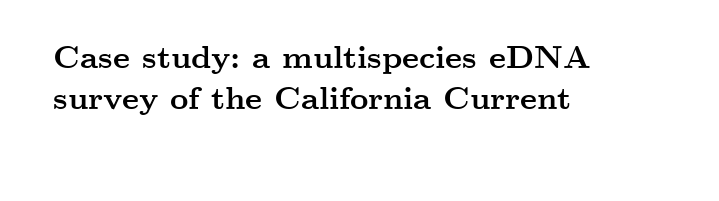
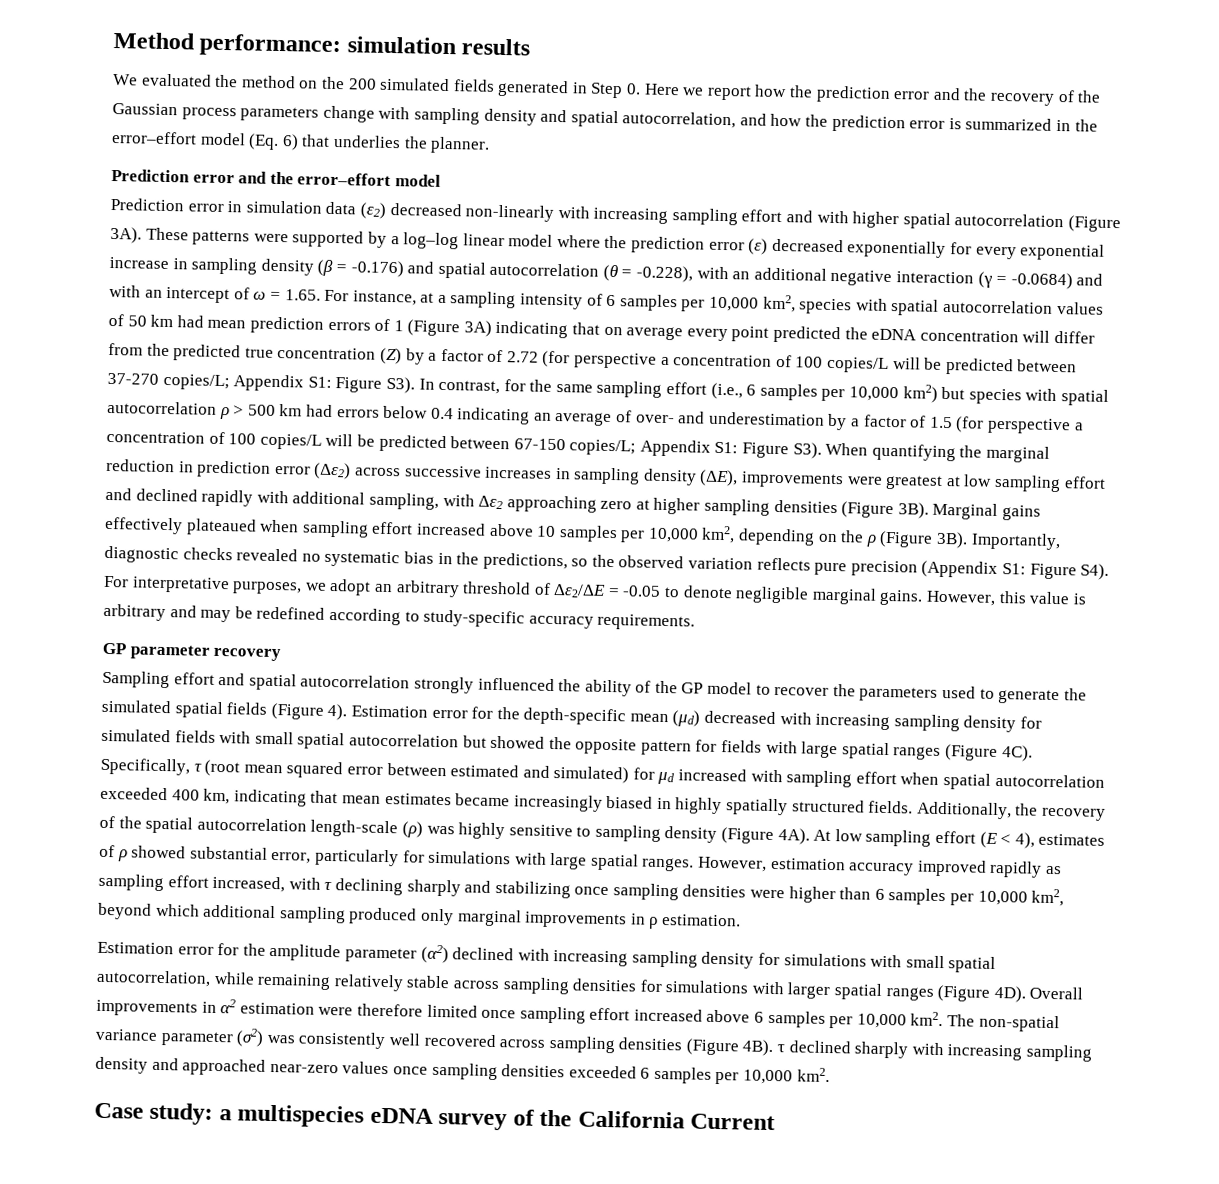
(53, 57) none -> [113,32,531,58] [113,73,1102,106] [112,102,1098,133] [111,130,491,154] [111,168,441,187] [110,197,1122,233] [110,226,1106,261] [109,256,1104,290] [109,284,1104,316] [108,313,1095,344] [108,342,1078,376] [107,372,1109,406] [107,400,1084,435] [106,430,1051,463] [106,458,1106,493] [105,487,1042,521] [104,516,1061,551] [104,545,1110,580] [104,575,1087,606] [103,603,696,631] [102,642,282,662] [102,670,1087,705] [101,699,1043,733] [101,728,1033,762] [100,757,1105,790] [100,786,1107,821] [99,815,1106,849] [99,844,1063,878] [98,873,1065,907] [98,902,741,929] [97,941,997,974] [96,969,1084,1003] [96,999,1060,1033] [95,1028,1093,1062] [95,1056,830,1085] Method performance: simulation results // We evaluated the method on the 200 simulated fields generated in Step 0. Here we report how the prediction error and the recovery of the Gaussian process parameters change with sampling density and spatial autocorrelation, and how the prediction error is summarized in the error–effort model (Eq. 6) that underlies the planner. // Prediction error and the error–effort model // Prediction error in simulation data (ε2) decreased non-linearly with increasing sampling effort and with higher spatial autocorrelation (Figure 3A). These patterns were supported by a log–log linear model where the prediction error (ε) decreased exponentially for every exponential increase in sampling density (β = -0.176) and spatial autocorrelation (θ = -0.228), with an additional negative interaction (γ = -0.0684) and with an intercept of ω = 1.65. For instance, at a sampling intensity of 6 samples per 10,000 km2, species with spatial autocorrelation values of 50 km had mean prediction errors of 1 (Figure 3A) indicating that on average every point predicted the eDNA concentration will differ from the predicted true concentration (Z) by a factor of 2.72 (for perspective a concentration of 100 copies/L will be predicted between 37-270 copies/L; Appendix S1: Figure S3). In contrast, for the same sampling effort (i.e., 6 samples per 10,000 km2) but species with spatial autocorrelation ρ > 500 km had errors below 0.4 indicating an average of over- and underestimation by a factor of 1.5 (for perspective a concentration of 100 copies/L will be predicted between 67-150 copies/L; Appendix S1: Figure S3). When quantifying the marginal reduction in prediction error (Δε2) across successive increases in sampling density (ΔE), improvements were greatest at low sampling effort and declined rapidly with additional sampling, with Δε2 approaching zero at higher sampling densities (Figure 3B). Marginal gains effectively plateaued when sampling effort increased above 10 samples per 10,000 km2, depending on the ρ (Figure 3B). Importantly, diagnostic checks revealed no systematic bias in the predictions, so the observed variation reflects pure precision (Appendix S1: Figure S4). For interpretative purposes, we adopt an arbitrary threshold of Δε2/ΔE = -0.05 to denote negligible marginal gains. However, this value is arbitrary and may be redefined according to study-specific accuracy requirements. // GP parameter recovery // Sampling effort and spatial autocorrelation strongly influenced the ability of the GP model to recover the parameters used to generate the simulated spatial fields (Figure 4). Estimation error for the depth-specific mean (μd) decreased with increasing sampling density for simulated fields with small spatial autocorrelation but showed the opposite pattern for fields with large spatial ranges (Figure 4C). Specifically, τ (root mean squared error between estimated and simulated) for μd increased with sampling effort when spatial autocorrelation exceeded 400 km, indicating that mean estimates became increasingly biased in highly spatially structured fields. Additionally, the recovery of the spatial autocorrelation length-scale (ρ) was highly sensitive to sampling density (Figure 4A). At low sampling effort (E < 4), estimates of ρ showed substantial error, particularly for simulations with large spatial ranges. However, estimation accuracy improved rapidly as sampling effort increased, with τ declining sharply and stabilizing once sampling densities were higher than 6 samples per 10,000 km2, beyond which additional sampling produced only marginal improvements in ρ estimation. // Estimation error for the amplitude parameter (α2) declined with increasing sampling density for simulations with small spatial autocorrelation, while remaining relatively stable across sampling densities for simulations with larger spatial ranges (Figure 4D). Overall improvements in α2 estimation were therefore limited once sampling effort increased above 6 samples per 10,000 km2. The non-spatial variance parameter (σ2) was consistently well recovered across sampling densities (Figure 4B). τ declined sharply with increasing sampling density and approached near-zero values once sampling densities exceeded 6 samples per 10,000 km2. //

